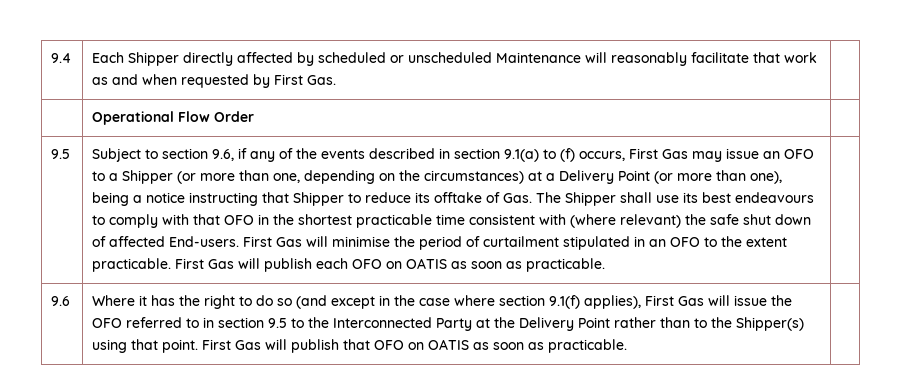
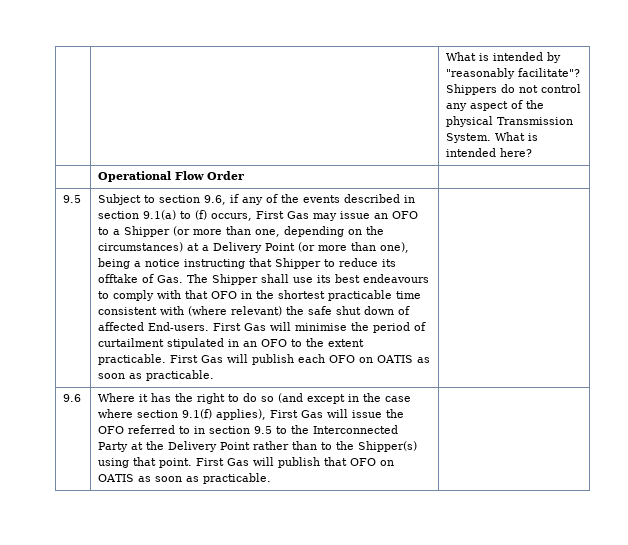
[51,53,72,63] [92,52,818,66] [92,74,337,88] 9.4 | Each Shipper directly affected by scheduled or unscheduled Maintenance will reasonably facilitate that work as and when requested by First Gas. | -> [446,52,562,63] [446,68,581,79] [446,84,582,95] [446,100,545,111] [446,116,574,127] [446,132,539,143] [446,148,533,157] | | What is intended by "reasonably facilitate"? Shippers do not control any aspect of the physical Transmission System. What is intended here?

